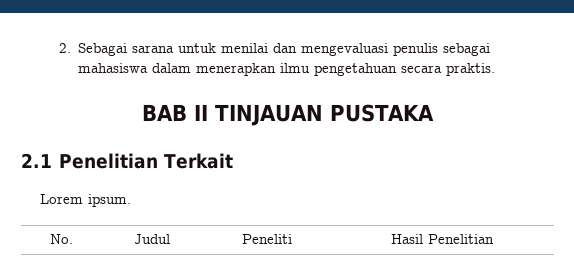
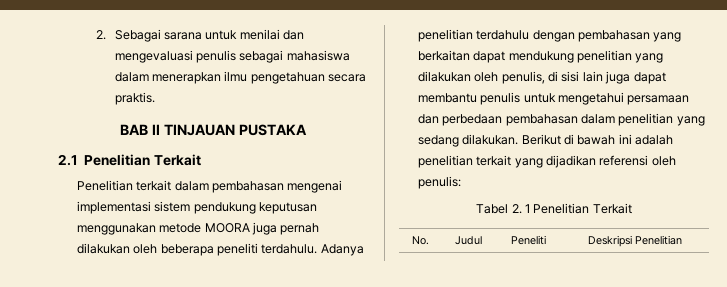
[40,194,132,207] Lorem ipsum. -> [76,180,343,193] [76,201,318,214] [76,222,320,235] [76,243,364,256] [417,29,682,42] [417,50,664,63] [417,71,666,84] [417,92,690,105] [417,113,705,126] [417,134,674,147] [417,155,676,168] [417,176,461,189] [476,203,632,214] Penelitian terkait dalam pembahasan mengenai implementasi sistem pendukung keputusan menggunakan metode MOORA juga pernah dilakukan oleh beberapa peneliti terdahulu. Adanya penelitian terdahulu dengan pembahasan yang berkaitan dapat mendukung penelitian yang dilakukan oleh penulis, di sisi lain juga dapat membantu penulis untuk mengetahui persamaan dan perbedaan pembahasan dalam penelitian yang sedang dilakukan. Berikut di bawah ini adalah penelitian terkait yang dijadikan referensi oleh penulis: // Tabel 2. 1 Penelitian Terkait
[391,234,423,244] Hasil -> [587,235,632,247] Deskripsi

